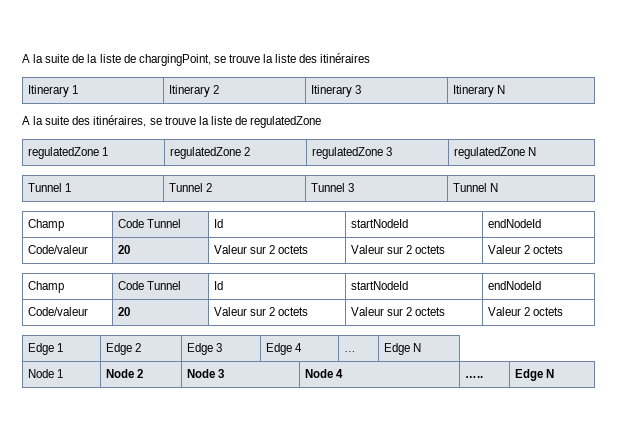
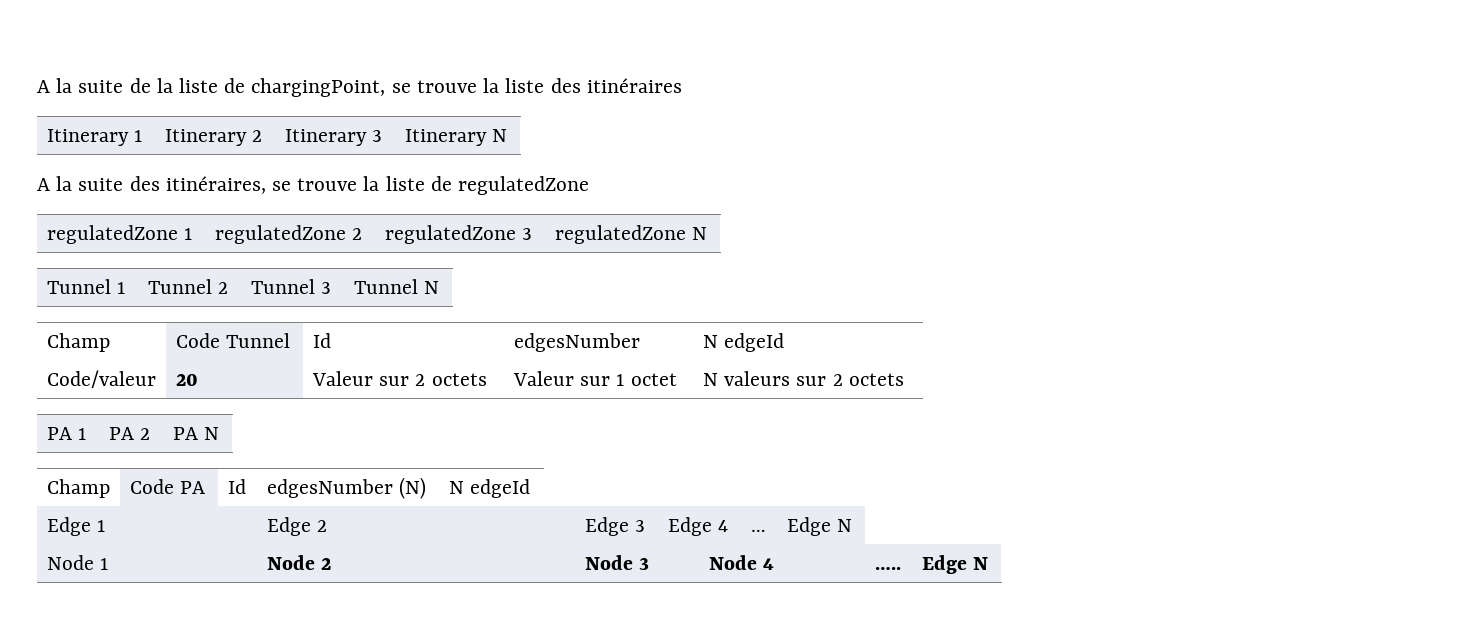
[350,219,408,228] [487,219,541,228] [27,245,88,254] [117,245,130,254] [213,245,309,254] [350,245,446,254] [487,245,563,254] [27,281,64,293] [117,281,181,290] [213,281,223,290] [350,281,408,290] [487,281,541,290] [27,307,88,316] [117,307,130,316] [213,307,309,316] [350,307,446,316] [487,307,563,316] startNodeId | endNodeId // Code/valeur | 20 | Valeur sur 2 octets | Valeur sur 2 octets | Valeur 2 octets // Champ | Code Tunnel | Id | startNodeId | endNodeId // Code/valeur | 20 | Valeur sur 2 octets | Valeur sur 2 octets | Valeur 2 octets -> [513,333,640,352] [702,333,785,352] [46,370,156,388] [175,373,198,386] [311,371,487,386] [512,371,677,386] [702,371,904,386] [46,427,87,440] [108,427,151,440] [172,427,220,440] [46,479,110,498] [129,479,206,494] [227,479,246,494] [266,477,427,499] [448,479,531,498] edgesNumber | N edgeId // Code/valeur | 20 | Valeur sur 2 octets | Valeur sur 1 octet | N valeurs sur 2 octets // PA 1 | PA 2 | PA N // Champ | Code PA | Id | edgesNumber (N) | N edgeId

